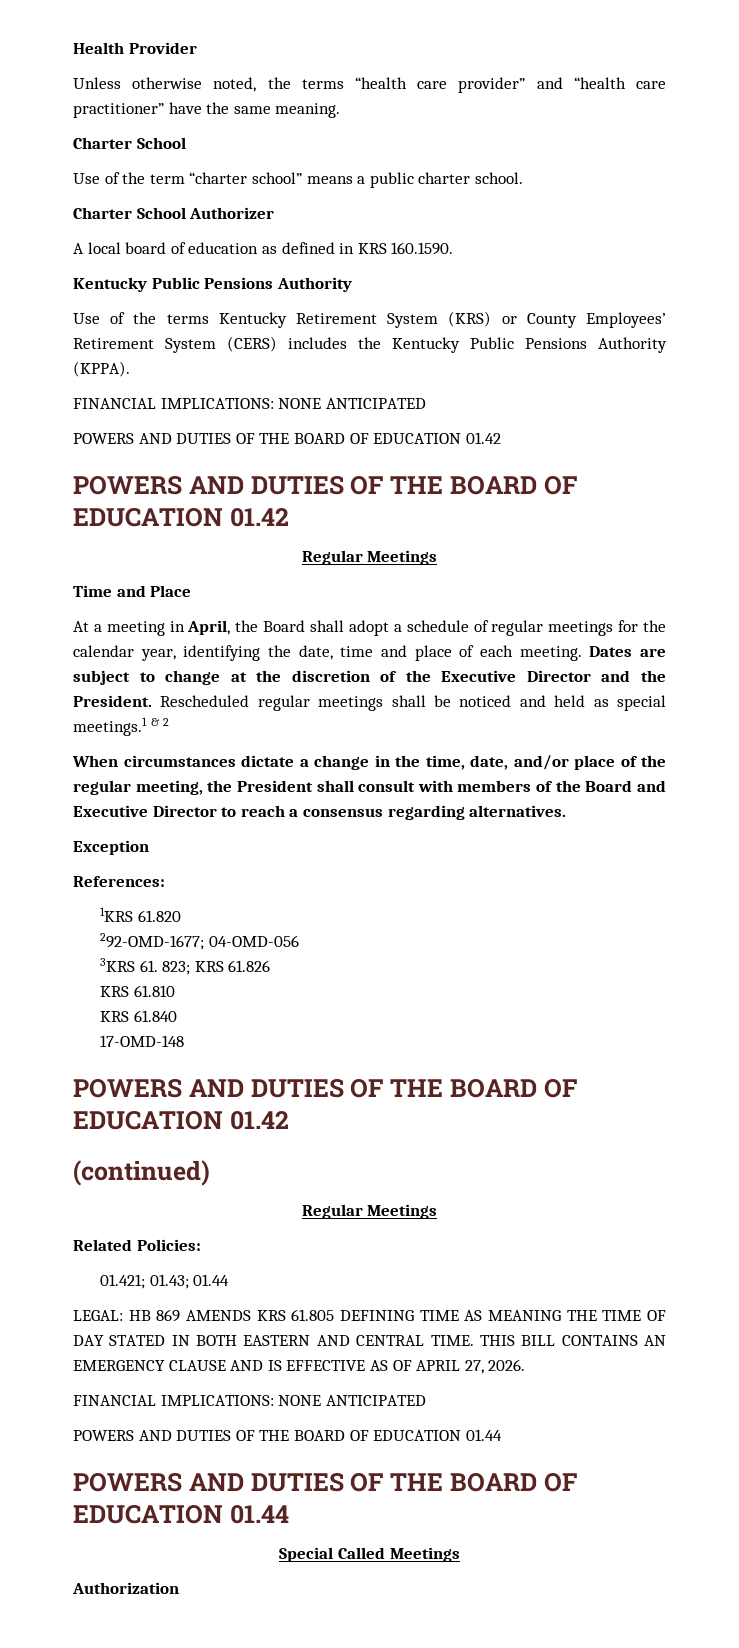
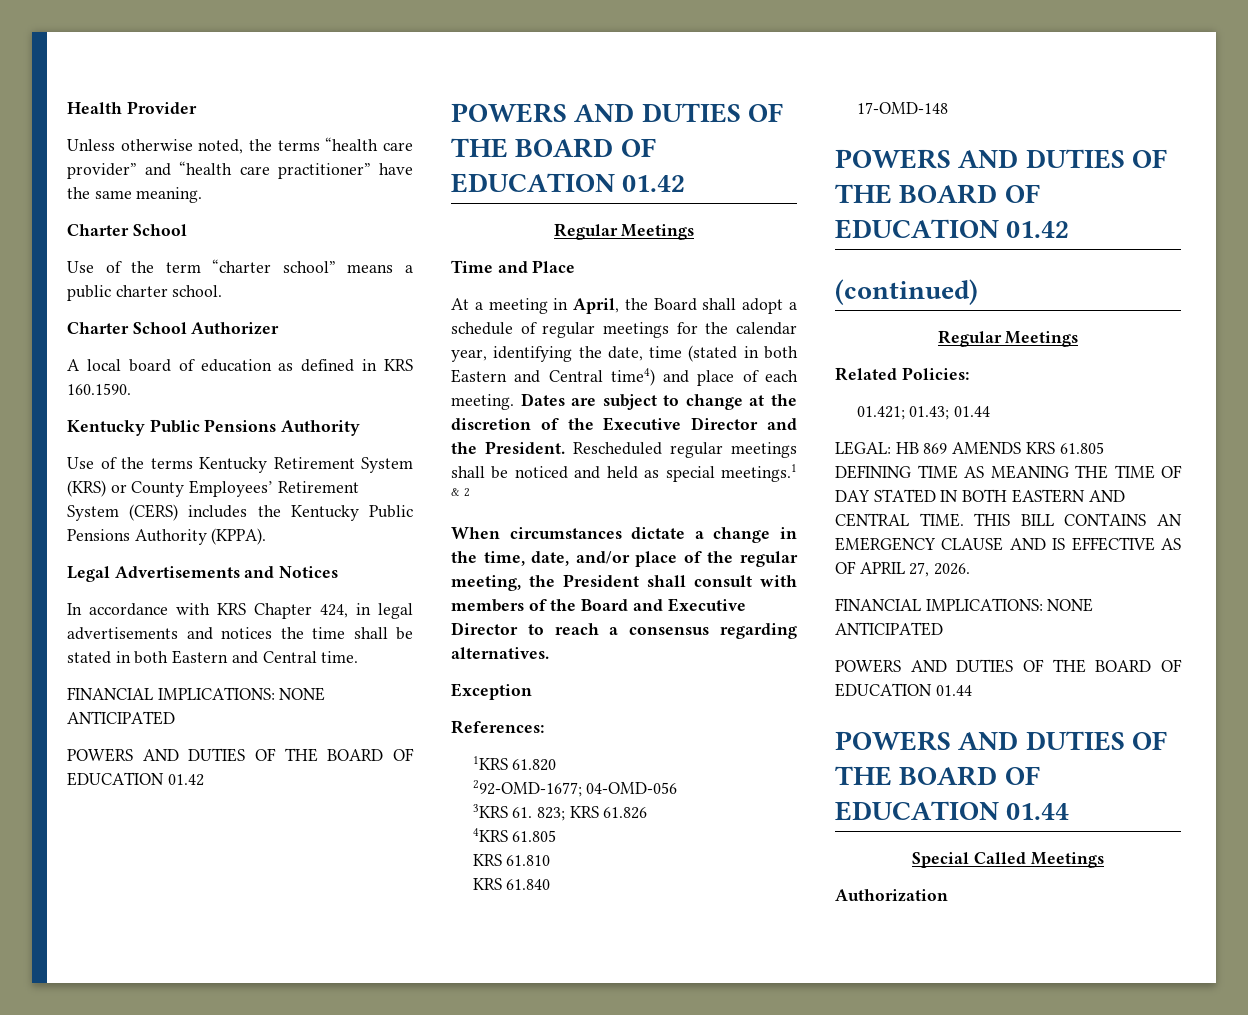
(130, 369) none -> [67,566,339,582] [67,603,413,619] [67,627,413,640] [67,650,359,664] // Legal Advertisements and Notices // In accordance with KRS Chapter 424, in legal advertisements and notices the time shall be stated in both Eastern and Central time.
(374, 651) none -> [688,345,798,362] [451,368,655,386] (stated in both Eastern and Central time4)
(271, 966) none -> [472,828,557,842] // 4KRS 61.805

